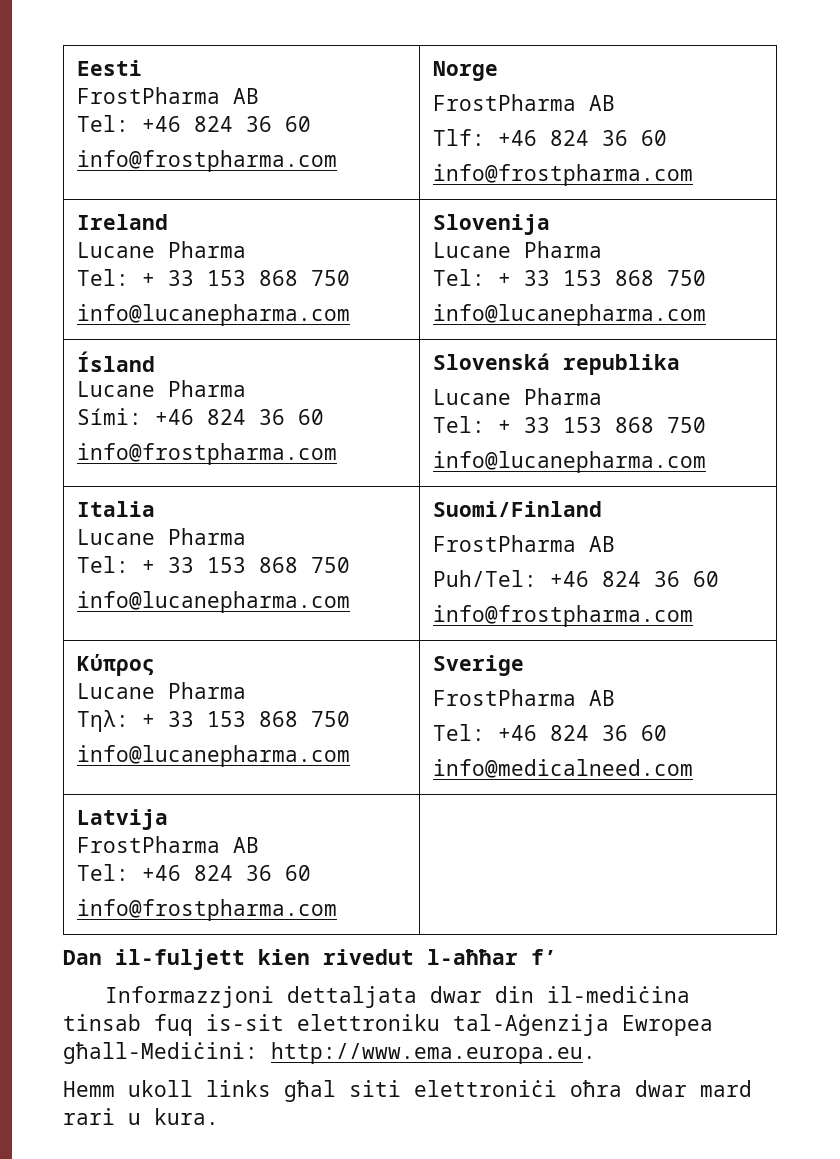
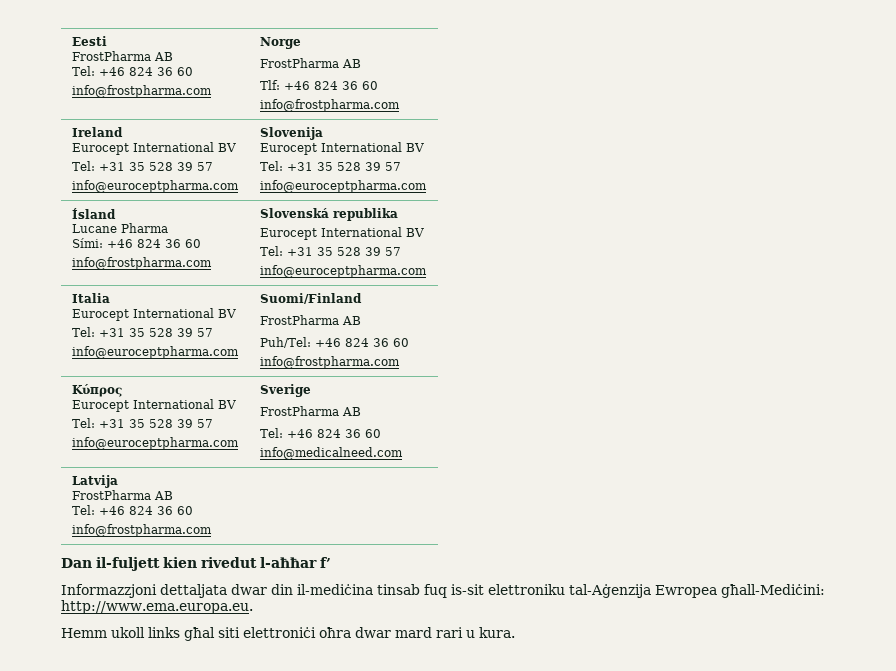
[76,241,246,258] [76,269,350,286] [76,304,350,326] [432,214,550,235] [432,241,602,258] [432,269,706,286] [432,304,706,326] Lucane Pharma // Tel: + 33 153 868 750 // info@lucanepharma.com | Slovenija // Lucane Pharma // Tel: + 33 153 868 750 // info@lucanepharma.com -> [71,142,236,155] [71,161,213,171] [71,180,239,193] [259,127,323,140] [259,142,424,155] [259,161,401,171] [259,180,427,193] Eurocept International BV // Tel: +31 35 528 39 57 // info@euroceptpharma.com | Slovenija // Eurocept International BV // Tel: +31 35 528 39 57 // info@euroceptpharma.com
[432,388,602,405] [432,416,706,433] [432,451,706,473] [76,501,155,517] [76,528,246,545] [76,556,350,573] [76,591,350,613] Lucane Pharma // Tel: + 33 153 868 750 // info@lucanepharma.com // Italia // Lucane Pharma // Tel: + 33 153 868 750 // info@lucanepharma.com -> [259,227,424,240] [259,246,401,256] [259,265,427,278] [71,293,110,303] [71,308,236,321] [71,327,213,337] [71,346,239,359] Eurocept International BV // Tel: +31 35 528 39 57 // info@euroceptpharma.com // Italia // Eurocept International BV // Tel: +31 35 528 39 57 // info@euroceptpharma.com
[76,682,246,699] [76,710,350,732] [76,745,350,767] Lucane Pharma // Τηλ: + 33 153 868 750 // info@lucanepharma.com -> [71,399,236,412] [71,418,213,428] [71,437,239,450] Eurocept International BV // Tel: +31 35 528 39 57 // info@euroceptpharma.com

